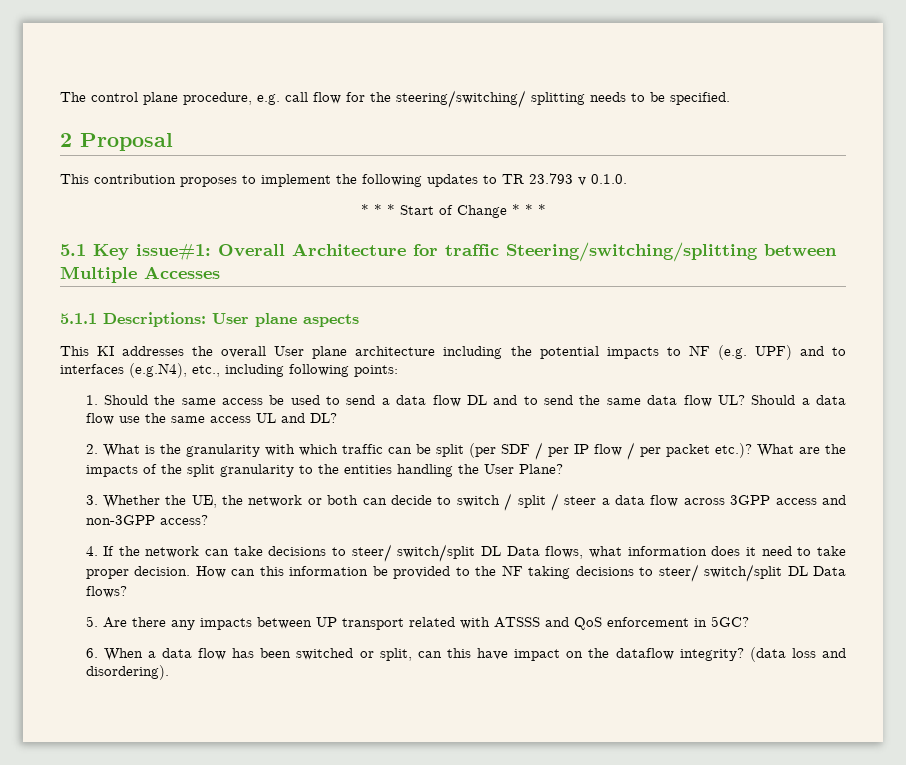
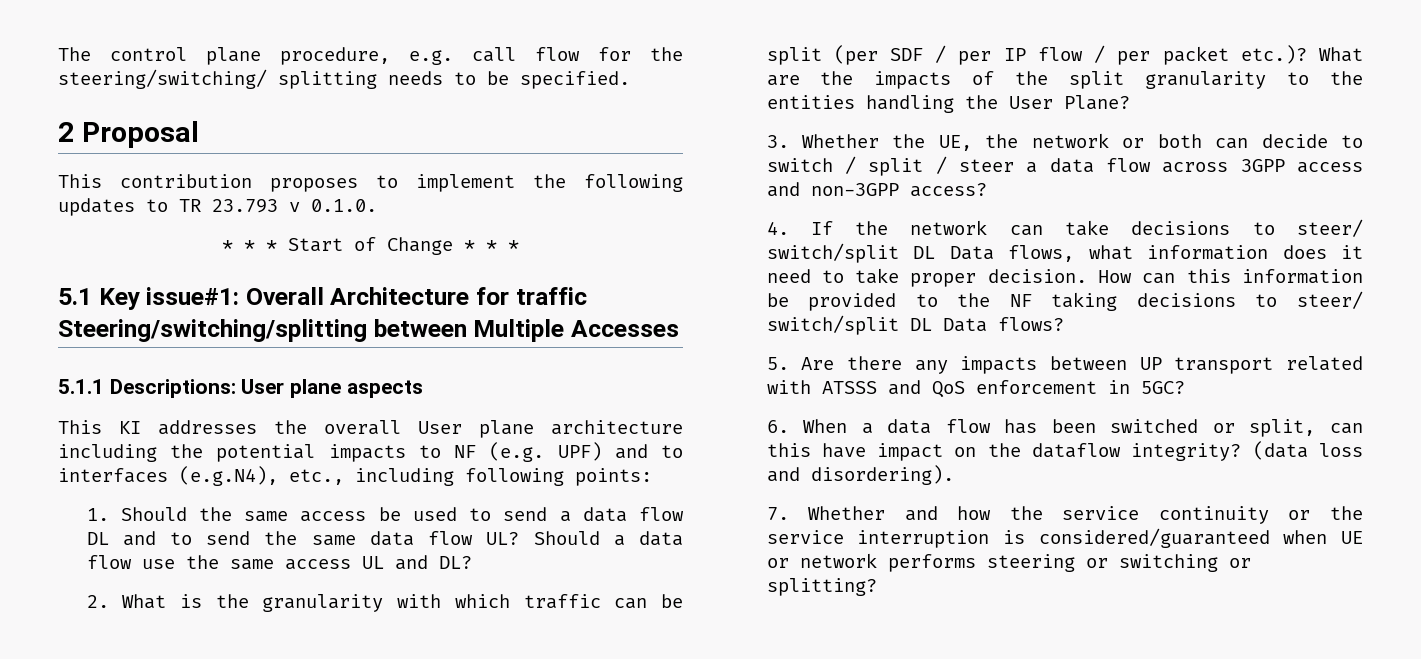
(169, 672) none -> [766,506,1363,524] [766,528,1363,548] [766,553,1251,572] [766,578,877,596] // 7. Whether and how the service continuity or the service interruption is considered/guaranteed when UE or network performs steering or switching or splitting?

